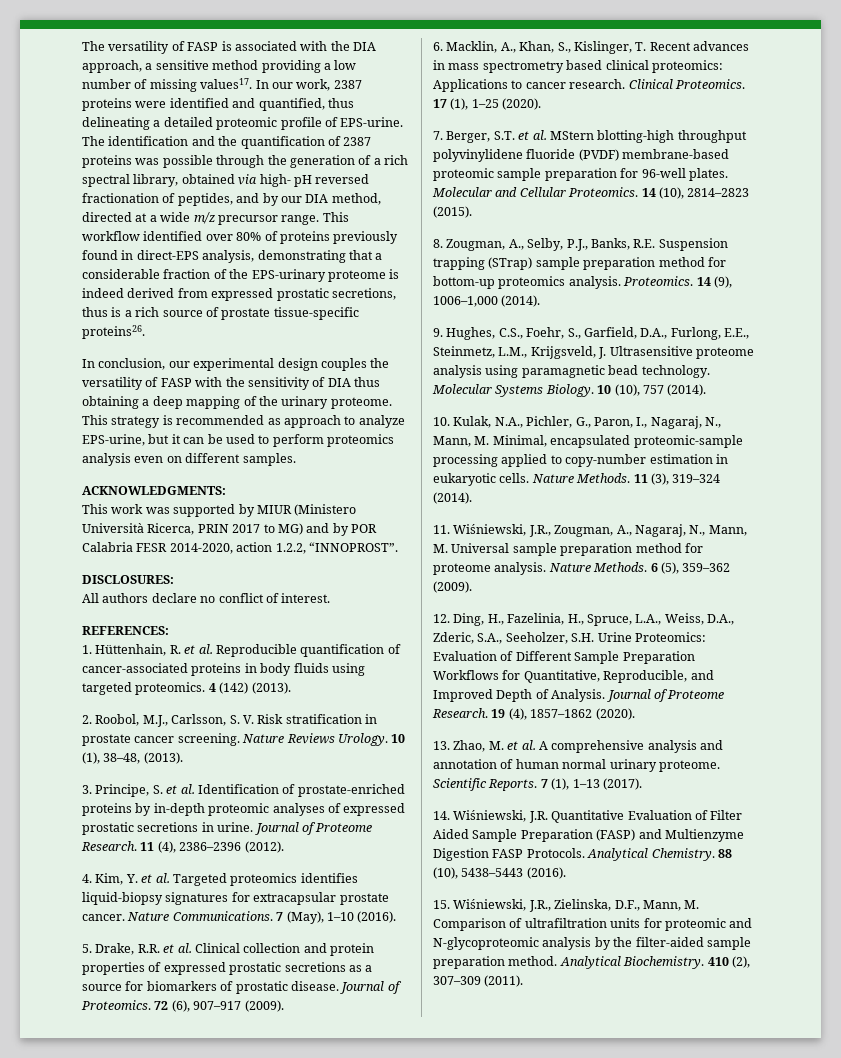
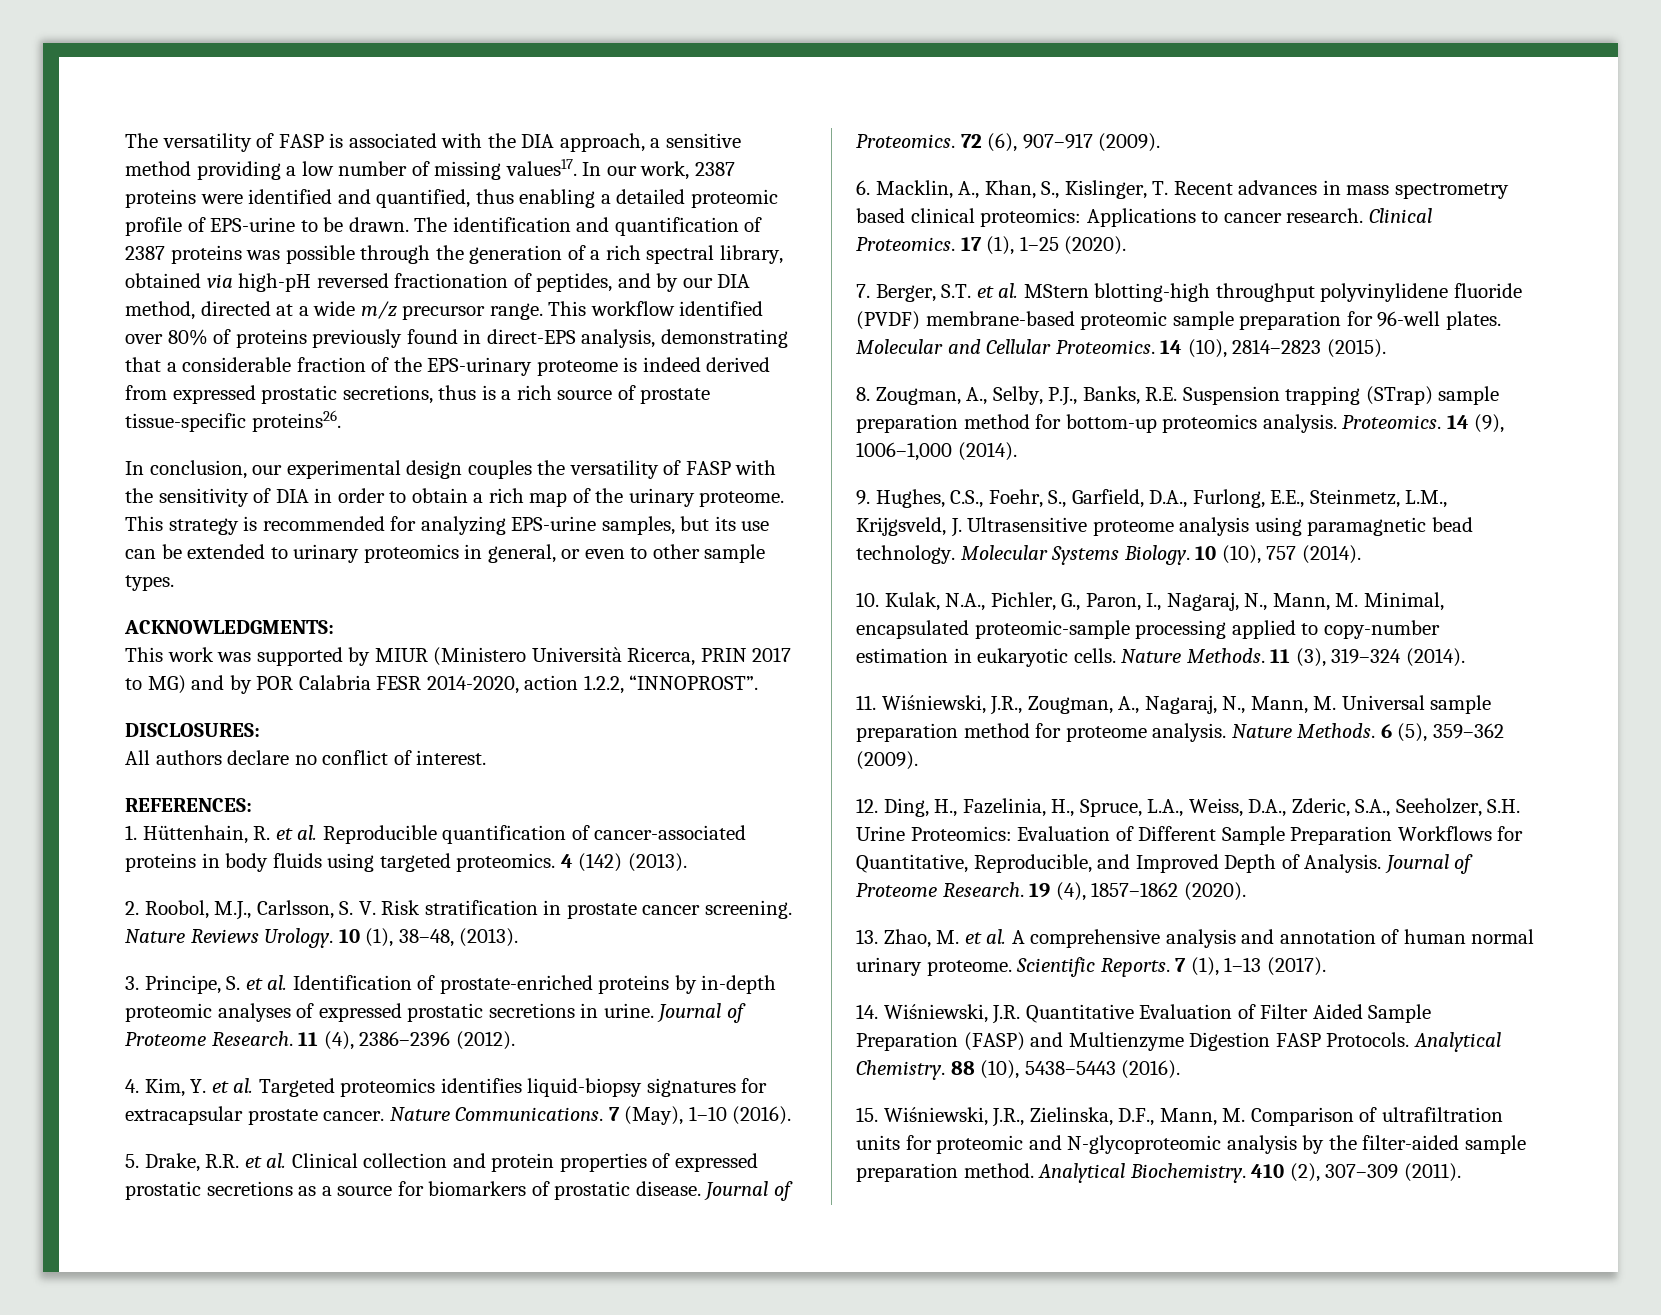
[82,117,150,130] delineating -> [519,189,596,208] enabling
[340,117,404,127] EPS-urine. -> [210,217,409,232] EPS-urine to be drawn.
[218,136,238,146] the -> (610, 224) none
[259,174,312,187] high- pH -> [238,273,312,292] high-pH
[354,377,380,387] [82,396,241,409] thus obtaining a deep mapping -> [314,488,568,507] in order to obtain a rich map
[267,415,405,428] [82,434,394,447] [82,453,296,466] as approach to analyze EPS-urine, but it can be used to perform proteomics analysis even on different samples. -> [390,516,770,535] [125,544,766,563] [125,575,174,591] for analyzing EPS-urine samples, but its use can be extended to urinary proteomics in general, or even to other sample types.

